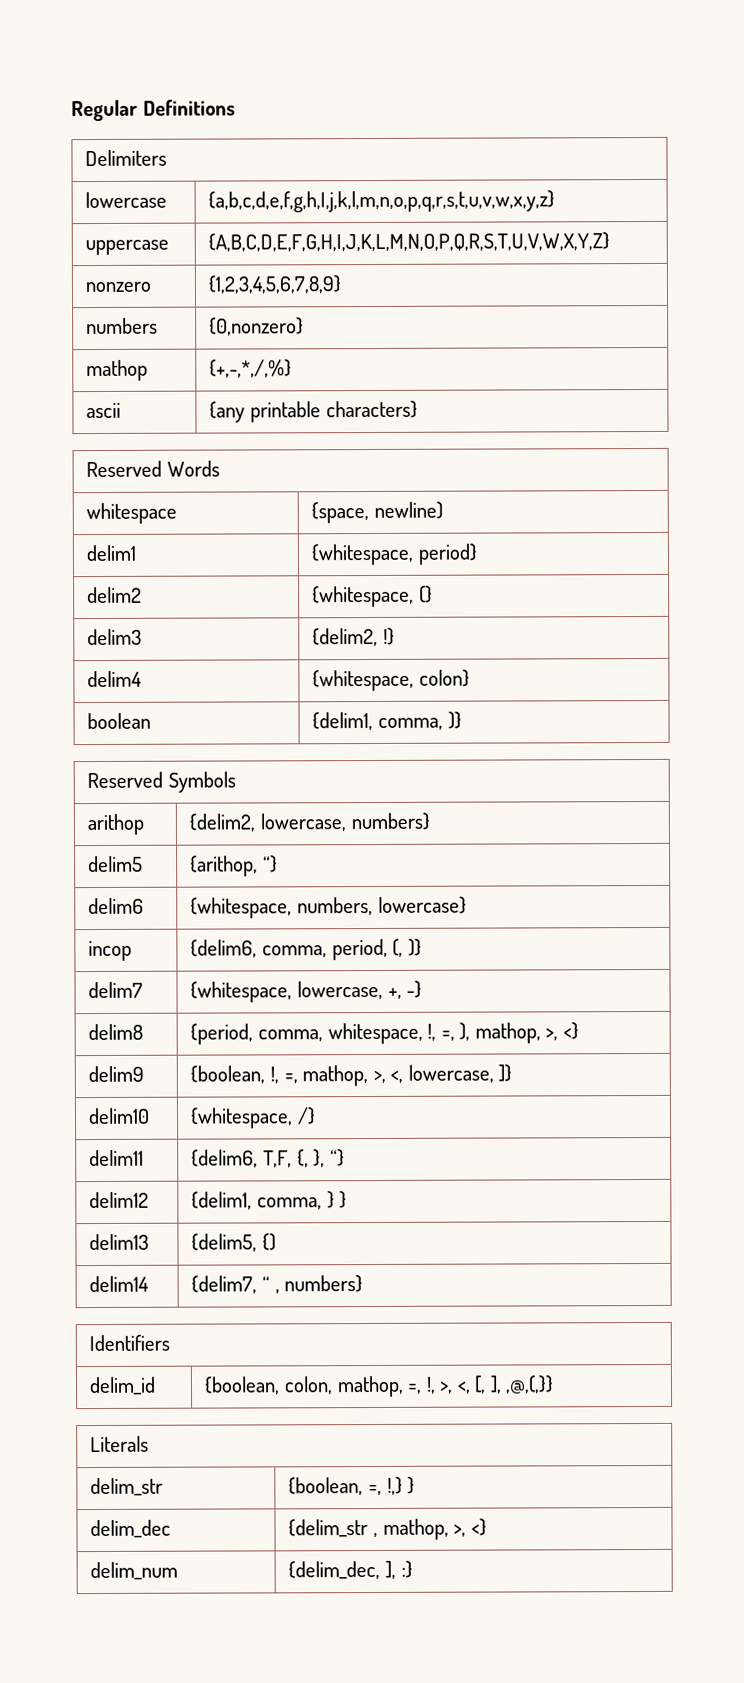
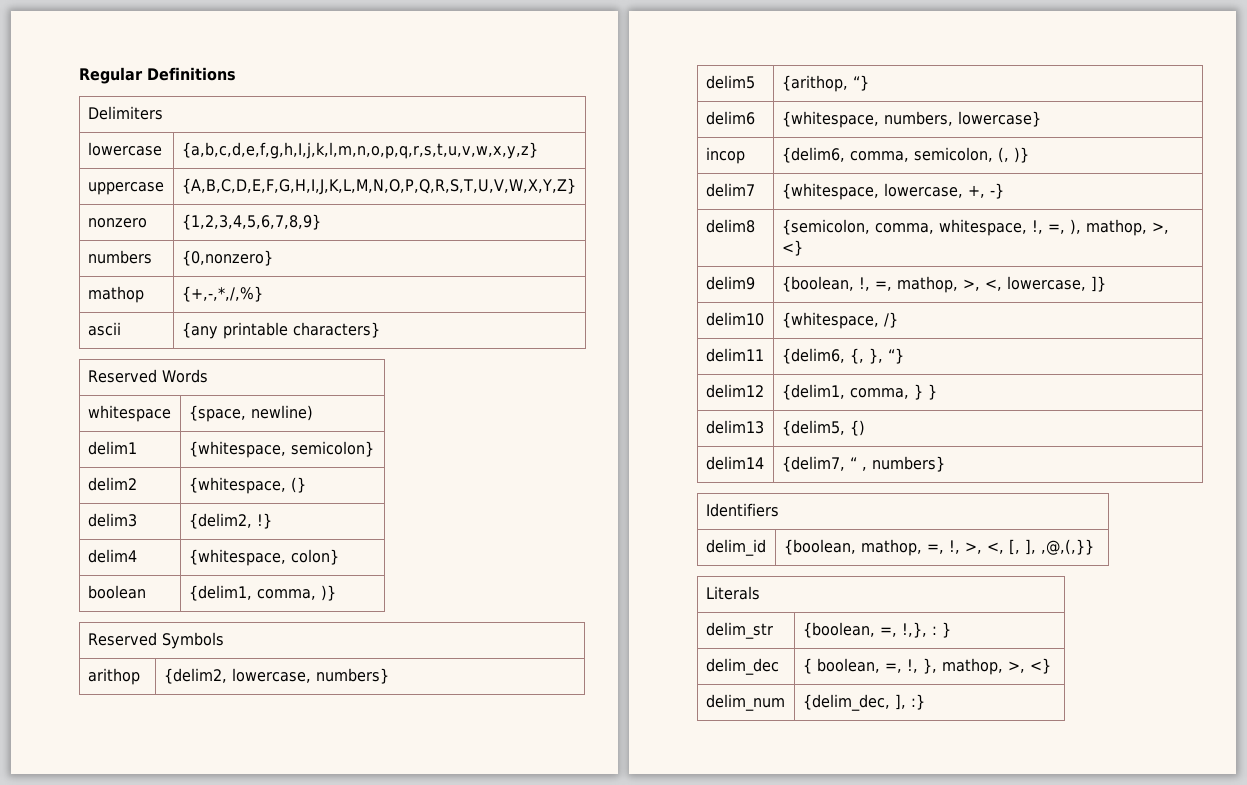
[417,543,477,565] period} -> [290,441,374,457] semicolon}
[331,938,388,961] period, -> [913,147,993,162] semicolon,
[190,1023,254,1045] {period, -> [781,219,870,235] {semicolon,
[262,1150,292,1168] T,F, -> (845, 356) none
[283,1376,333,1395] colon, -> (856, 547) none
[386,1476,403,1495] !,} -> [901,622,937,638] !,}, :
[288,1519,378,1538] {delim_str , -> [802,658,937,674] { boolean, =, !, },

